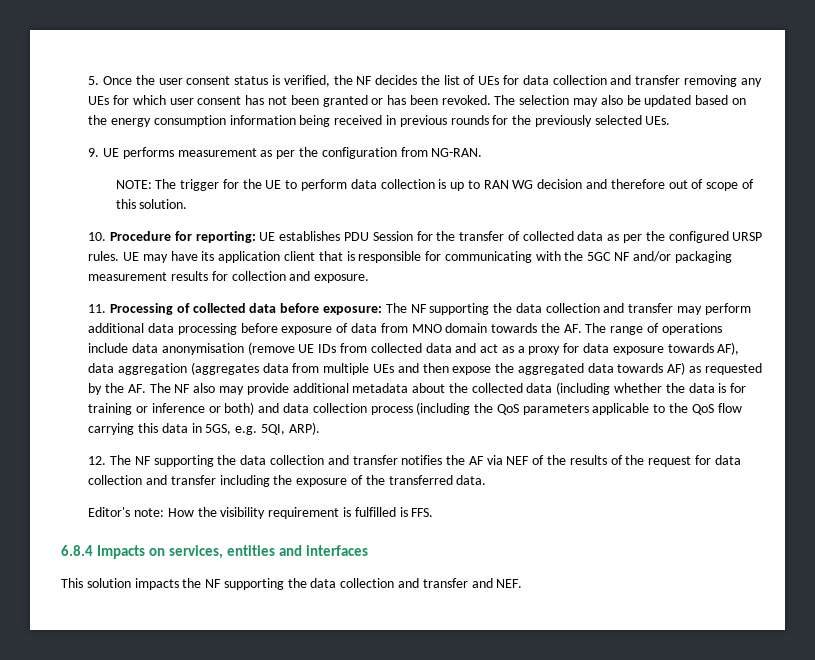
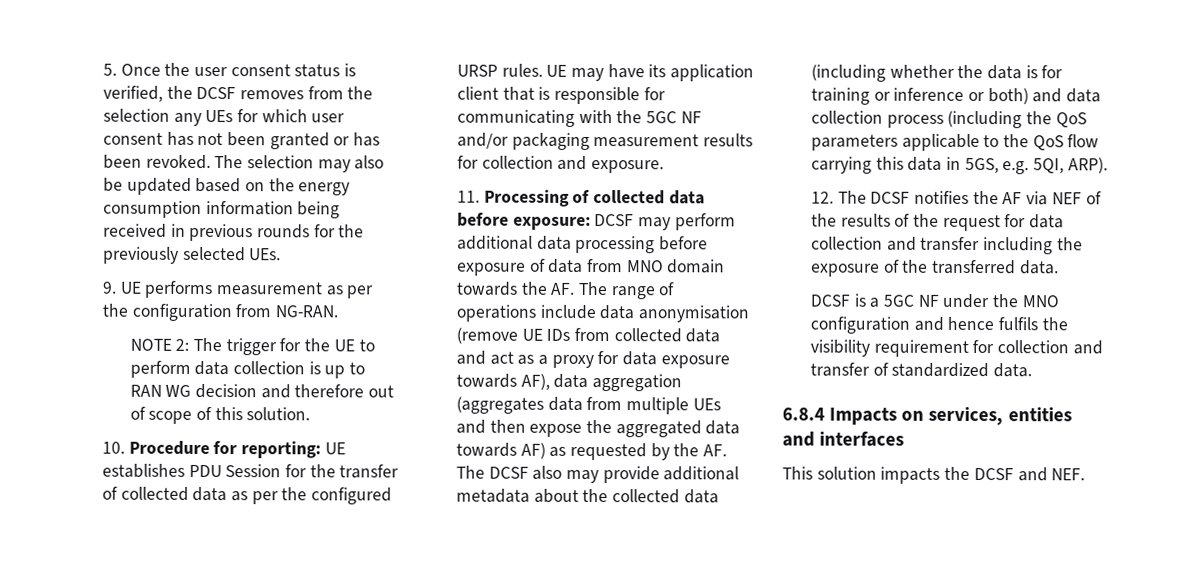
[356,75,737,87] NF decides the list of UEs for data collection and transfer removing -> [196,86,374,100] [102,108,170,122] DCSF removes from the selection
[115,180,152,189] NOTE: -> [129,338,190,351] NOTE 2:
[385,303,674,315] The NF supporting the data collection and transfer -> [594,214,635,227] DCSF
[174,384,191,393] NF -> [488,466,529,479] DCSF
[134,455,398,467] NF supporting the data collection and transfer -> [870,191,911,204] DCSF
[88,507,434,519] Editor's note: How the visibility requirement is fulfilled is FFS. -> [809,293,1059,309] [809,316,1068,334] [809,339,1103,357] [809,362,1032,378] DCSF is a 5GC NF under the MNO configuration and hence fulfils the visibility requirement for collection and transfer of standardized data.
[205,578,468,590] NF supporting the data collection and transfer -> [973,468,1014,481] DCSF

